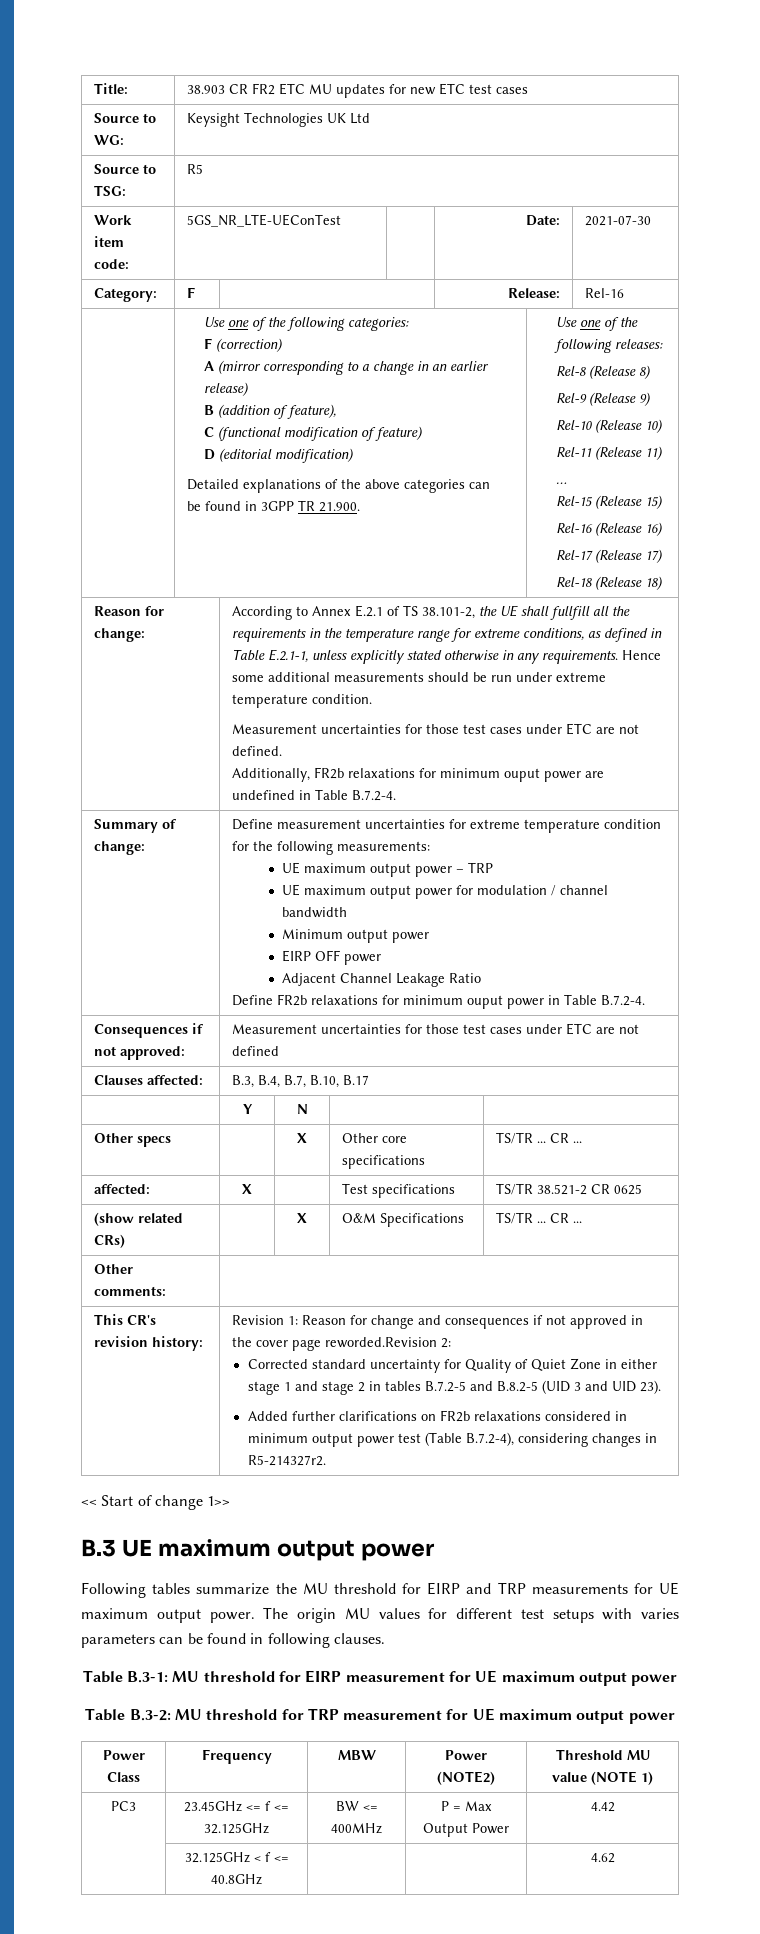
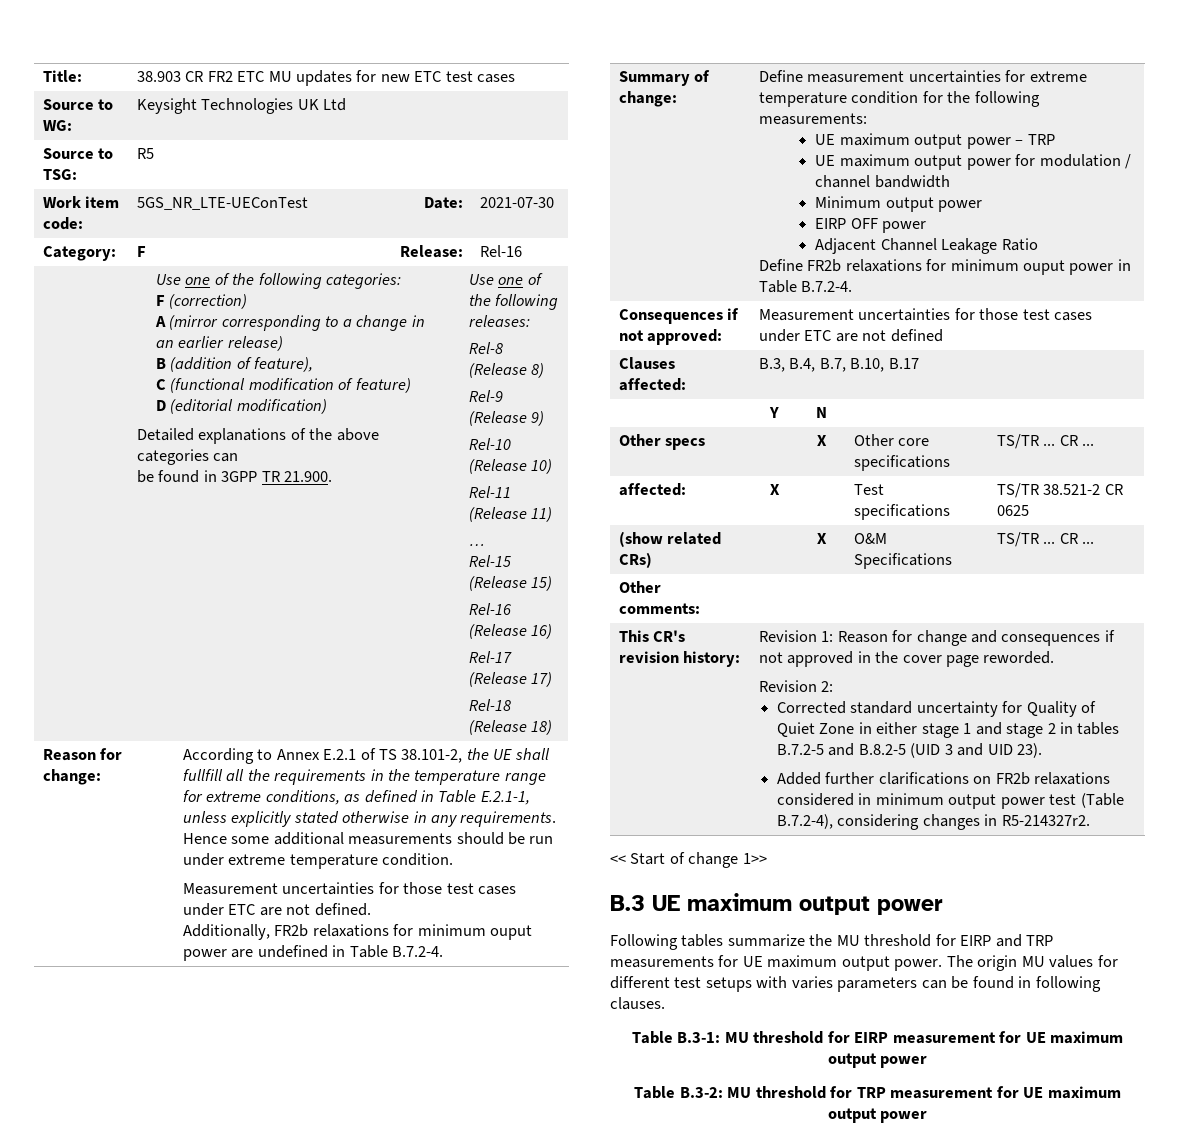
[324,1337,437,1348] reworded.Revision -> [983,651,1055,664] [758,680,817,692] reworded. // Revision
[102,1750,145,1760] [107,1772,140,1782] [201,1749,272,1764] [337,1750,376,1760] [445,1750,487,1760] [437,1771,495,1785] [555,1749,650,1760] [552,1771,653,1785] [111,1801,136,1811] [184,1801,289,1812] [204,1823,269,1834] [335,1801,378,1811] [331,1823,382,1834] [440,1801,492,1811] [423,1823,509,1837] [590,1802,615,1812] [184,1852,289,1863] [211,1874,262,1885] [590,1853,615,1863] // Power Class | Frequency | MBW | Power (NOTE2) | Threshold MU value (NOTE 1) // PC3 | 23.45GHz <= f <= 32.125GHz | BW <= 400MHz | P = Max Output Power | 4.42 // | 32.125GHz < f <= 40.8GHz | | | 4.62 -> (928, 1117) none

